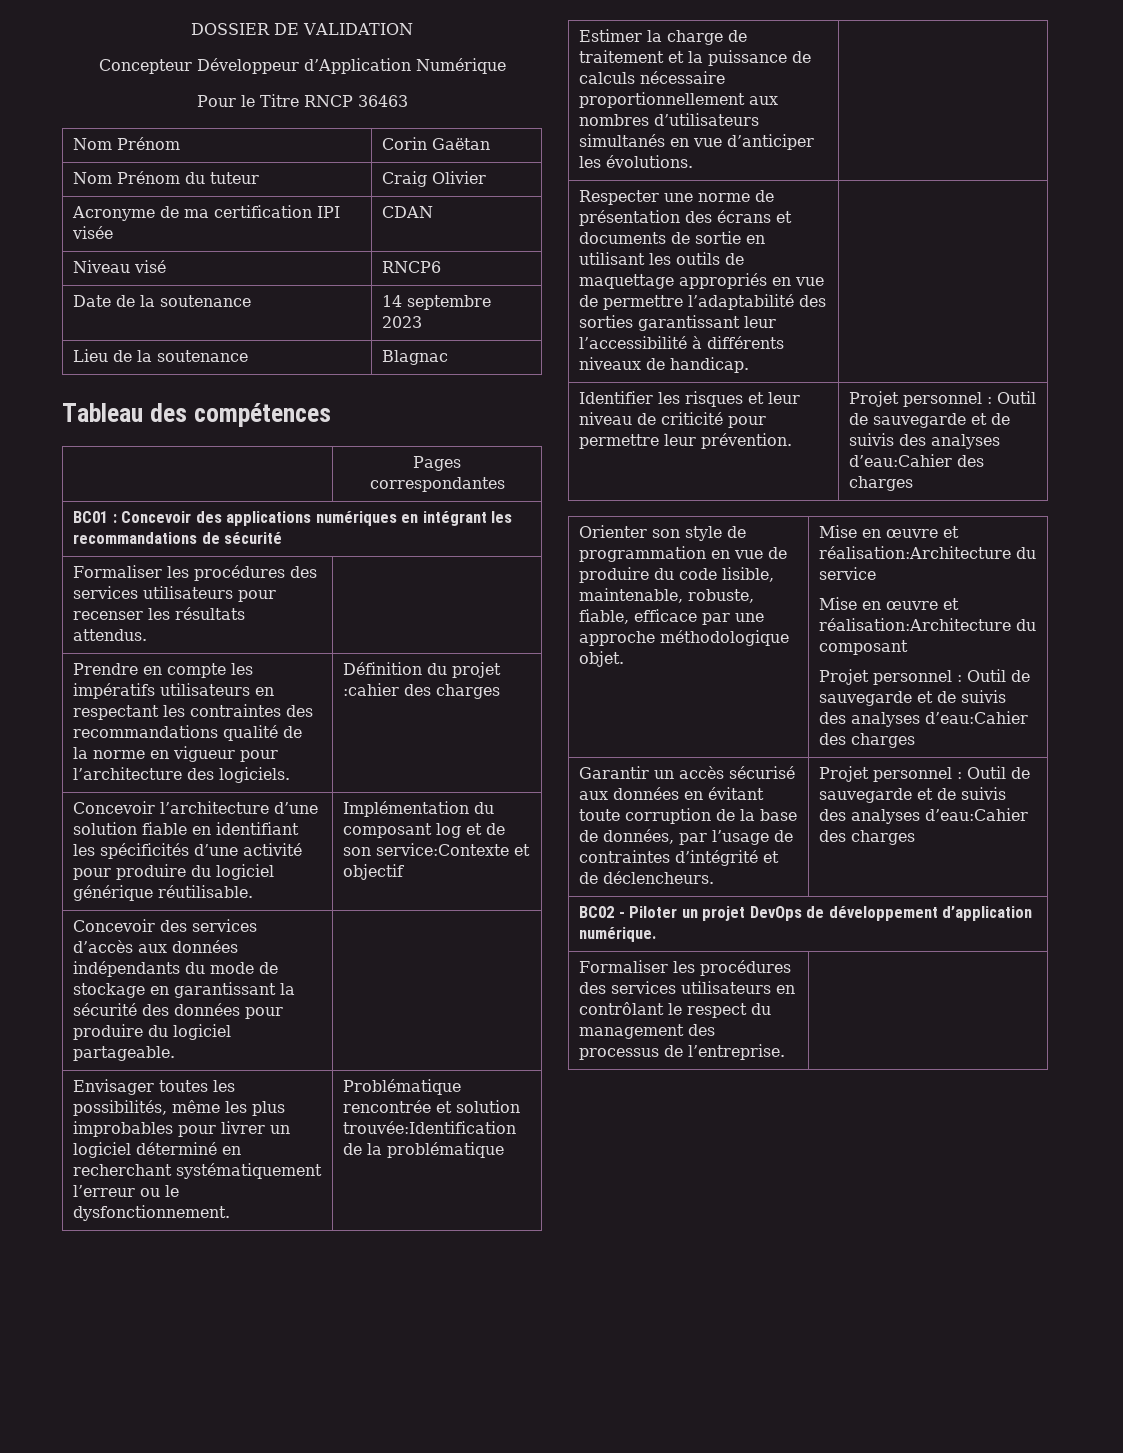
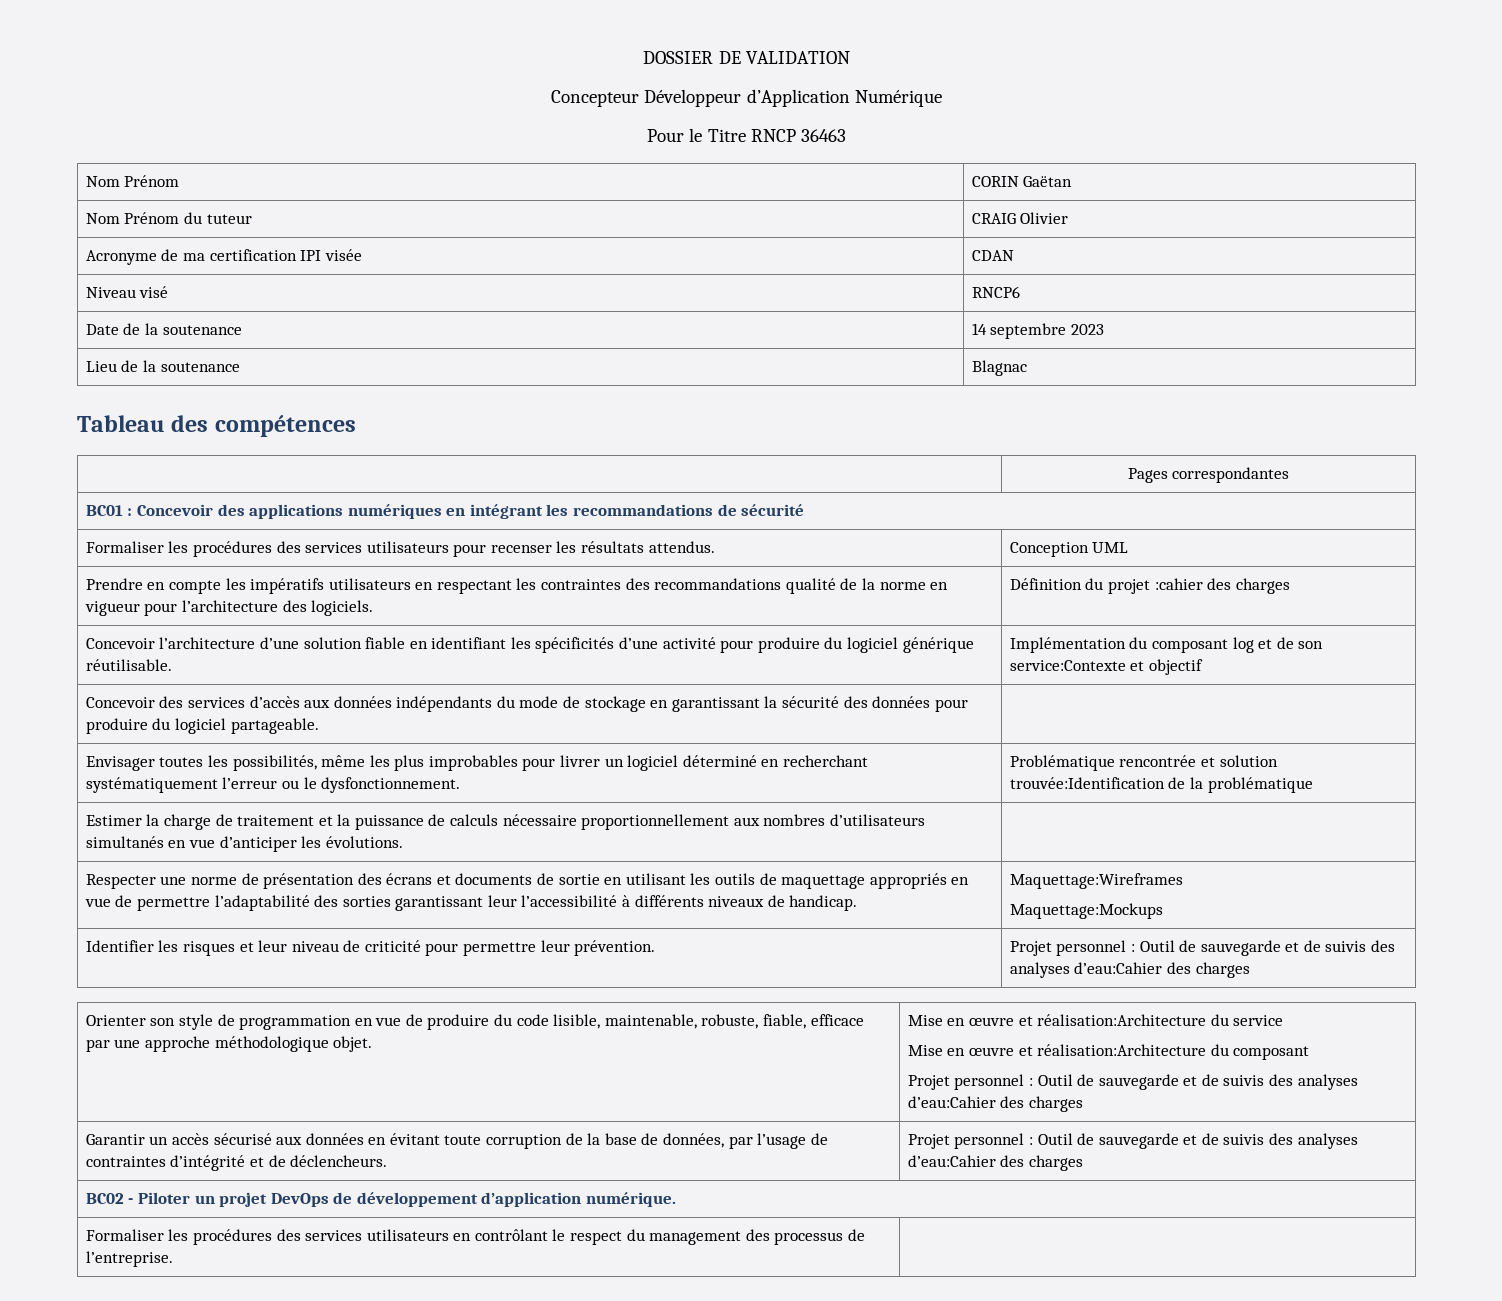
[382,137,428,150] Corin -> [971,176,1019,187] CORIN
[382,171,428,187] Craig -> [971,213,1016,224] CRAIG
(148, 635) none -> [1009,542,1129,557] Conception UML
(750, 365) none -> [1009,873,1183,889] [1009,903,1163,919] Maquettage:Wireframes // Maquettage:Mockups

